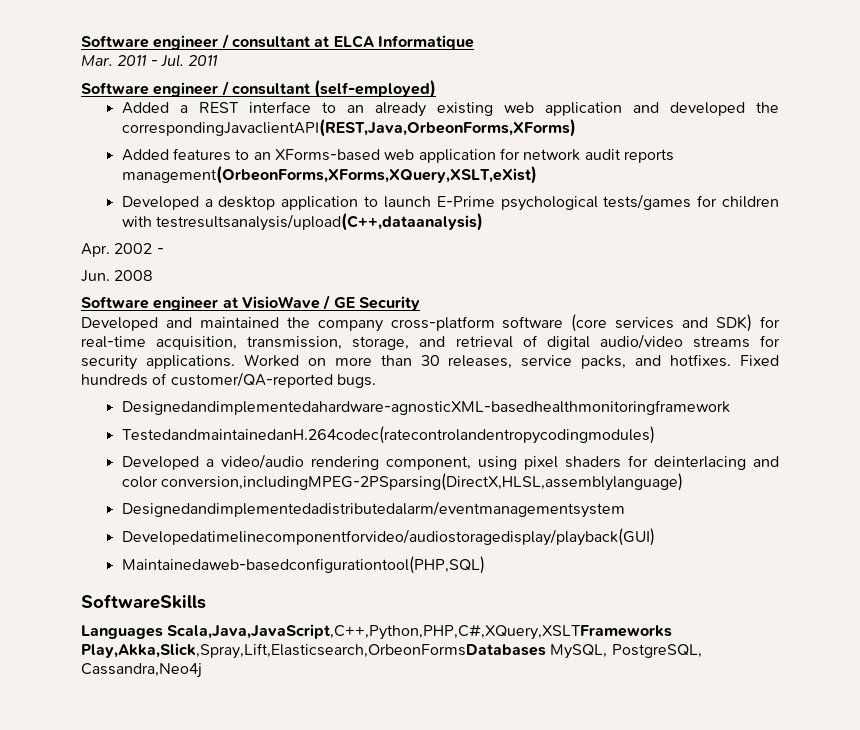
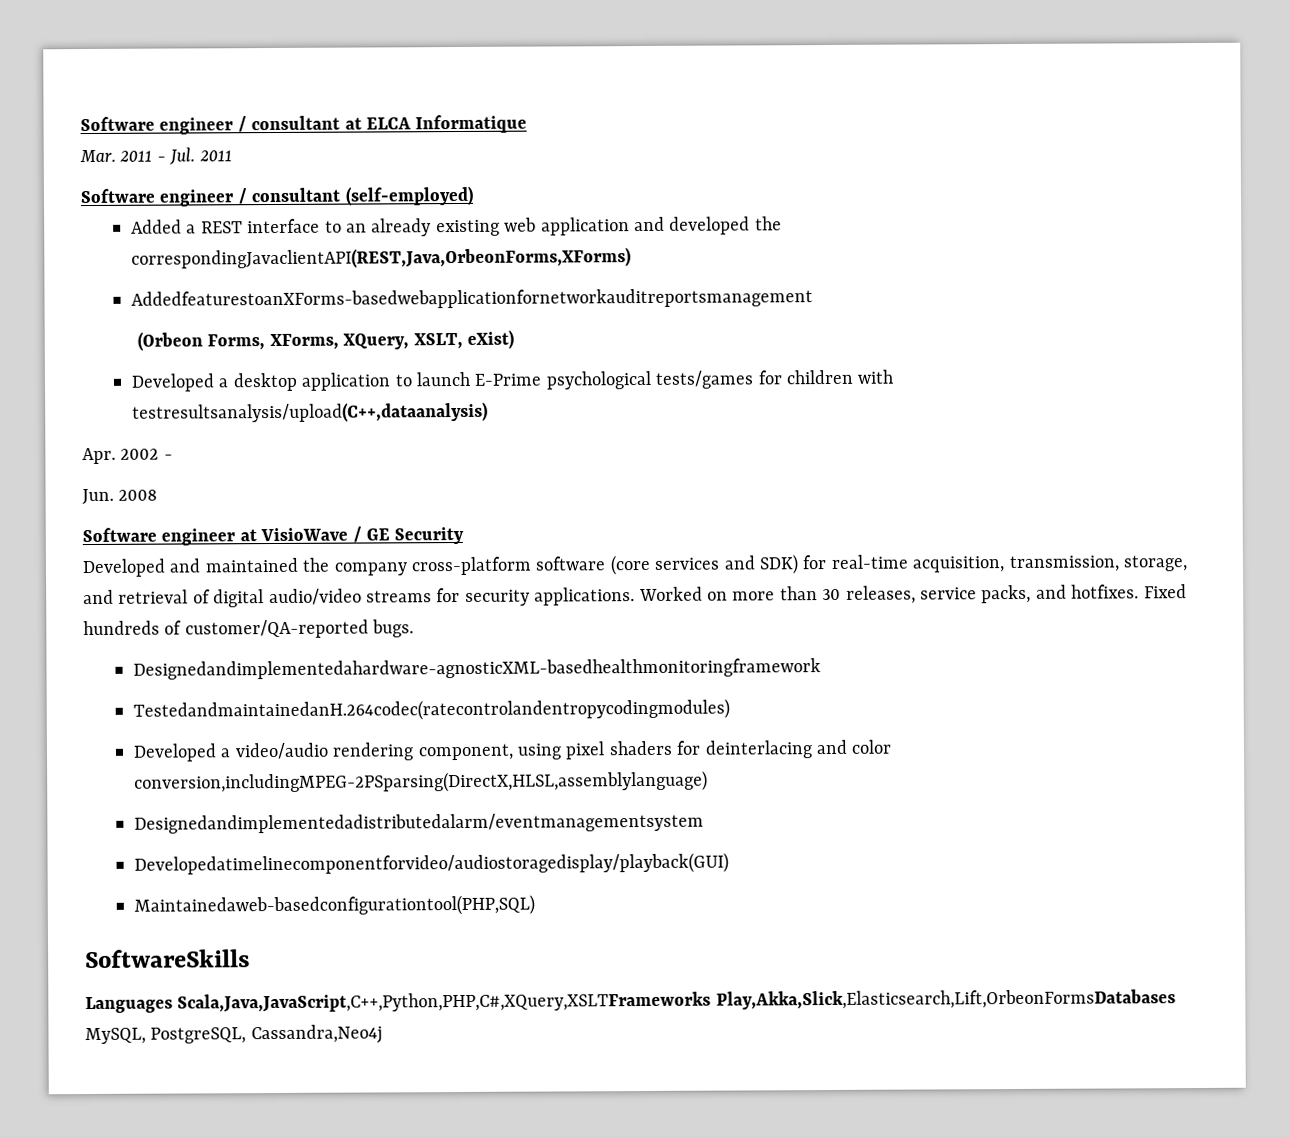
[121,148,674,163] [121,166,537,184] Added features to an XForms-based web application for network audit reports management(OrbeonForms,XForms,XQuery,XSLT,eXist) -> [131,288,814,310] [137,329,515,351] AddedfeaturestoanXForms-basedwebapplicationfornetworkauditreportsmanagement // (Orbeon Forms, XForms, XQuery, XSLT, eXist)
[81,643,546,659] Play,Akka,Slick,Spray,Lift,Elasticsearch,OrbeonFormsDatabases -> [715,989,1176,1010] Play,Akka,Slick,Elasticsearch,Lift,OrbeonFormsDatabases

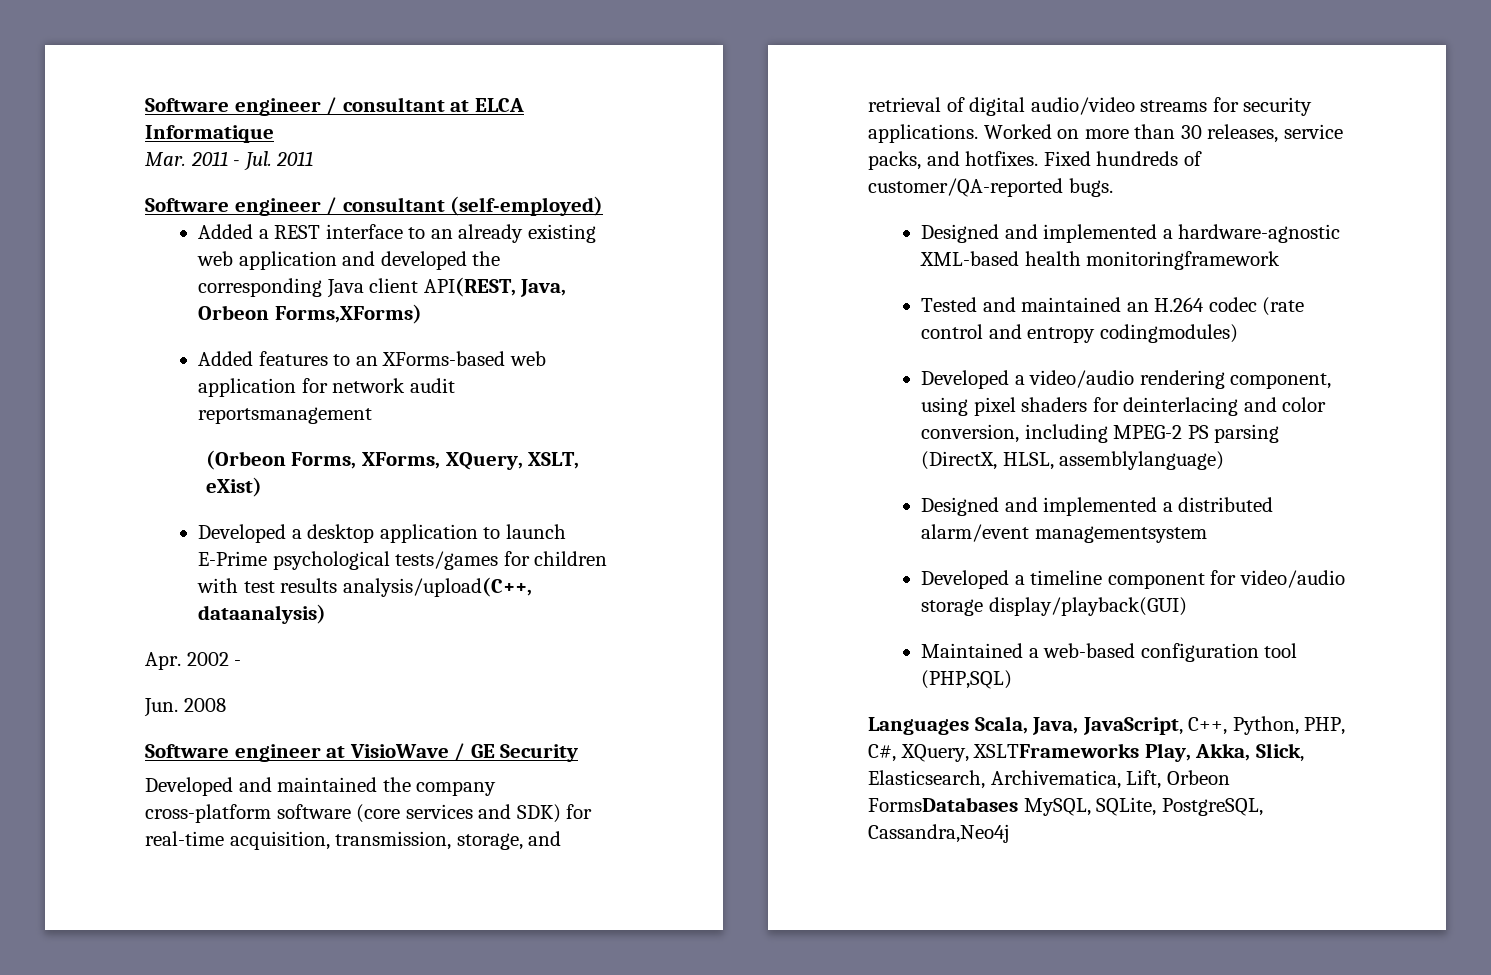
[131,247,632,269] [131,288,814,310] correspondingJavaclientAPI(REST,Java,OrbeonForms,XForms) // AddedfeaturestoanXForms-basedwebapplicationfornetworkauditreportsmanagement -> [198,277,567,298] [198,304,422,324] [198,351,546,366] [198,378,455,397] [198,407,373,424] corresponding Java client API(REST, Java, Orbeon Forms,XForms) // Added features to an XForms-based web application for network audit reportsmanagement
[132,401,489,423] testresultsanalysis/upload(C++,dataanalysis) -> [243,577,532,597] [198,604,327,624] test results analysis/upload(C++, dataanalysis)
[133,658,822,680] [133,698,731,722] Designedandimplementedahardware-agnosticXML-basedhealthmonitoringframework // TestedandmaintainedanH.264codec(ratecontrolandentropycodingmodules) -> [921,224,1341,243] [920,251,1281,270] [921,297,1305,316] [921,324,1238,343] Designed and implemented a hardware-agnostic XML-based health monitoringframework // Tested and maintained an H.264 codec (rate control and entropy codingmodules)
[134,770,709,794] [134,812,705,834] [134,852,730,876] [134,894,536,917] [85,949,250,969] [85,989,1176,1014] [85,1027,146,1045] conversion,includingMPEG-2PSparsing(DirectX,HLSL,assemblylanguage) // Designedandimplementedadistributedalarm/eventmanagementsystem // Developedatimelinecomponentforvideo/audiostoragedisplay/playback(GUI) // Maintainedaweb-basedconfigurationtool(PHP,SQL) // SoftwareSkills // Languages Scala,Java,JavaScript,C++,Python,PHP,C#,XQuery,XSLTFrameworks Play,Akka,Slick,Elasticsearch,Lift,OrbeonFormsDatabases MySQL, -> [921,424,1280,443] [921,451,1225,470] [921,497,1274,516] [921,524,1207,543] [921,570,1345,589] [921,597,1187,616] [921,643,1298,662] [921,670,1013,689] [868,716,1346,735] [868,743,1304,762] [868,770,1230,789] [868,797,1157,816] conversion, including MPEG-2 PS parsing (DirectX, HLSL, assemblylanguage) // Designed and implemented a distributed alarm/event managementsystem // Developed a timeline component for video/audio storage display/playback(GUI) // Maintained a web-based configuration tool (PHP,SQL) // Languages Scala, Java, JavaScript, C++, Python, PHP, C#, XQuery, XSLTFrameworks Play, Akka, Slick, Elasticsearch, Archivematica, Lift, Orbeon FormsDatabases MySQL, SQLite,

